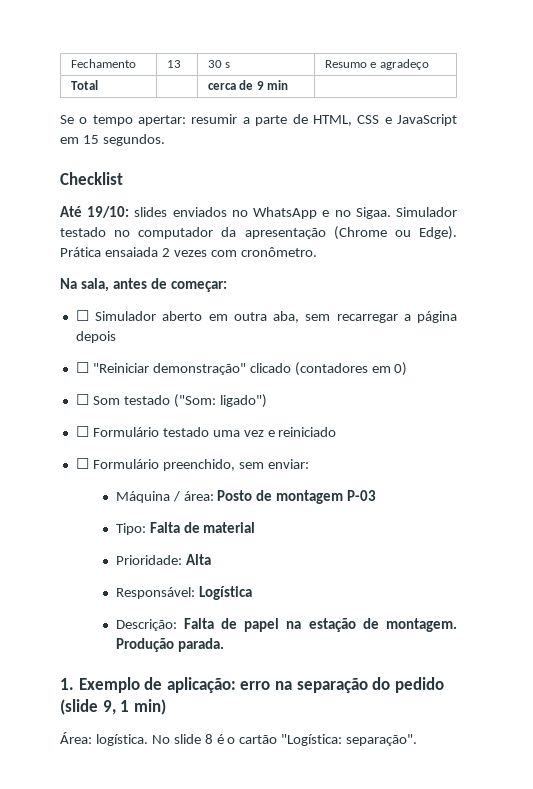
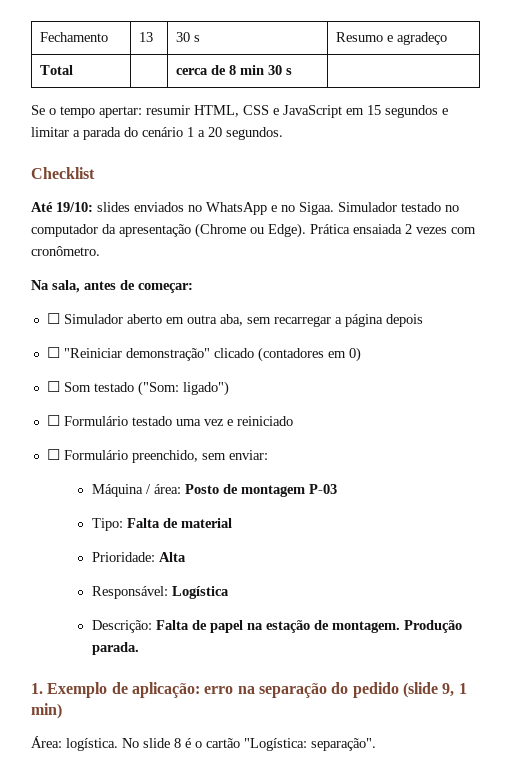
[256,81,264,90] 9 -> [228,65,236,75] 8
(289, 85) none -> [267,65,292,75] 30 s
[242,114,308,126] a parte de -> (190, 110) none
(99, 139) none -> [385,105,448,118] [31,127,222,140] segundos e limitar a parada do cenário 1 a 20

